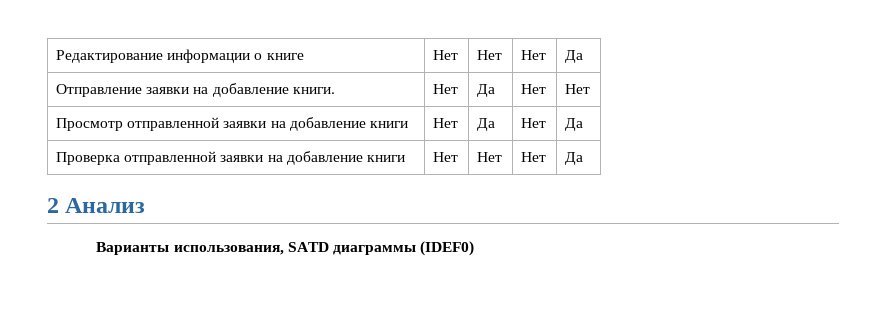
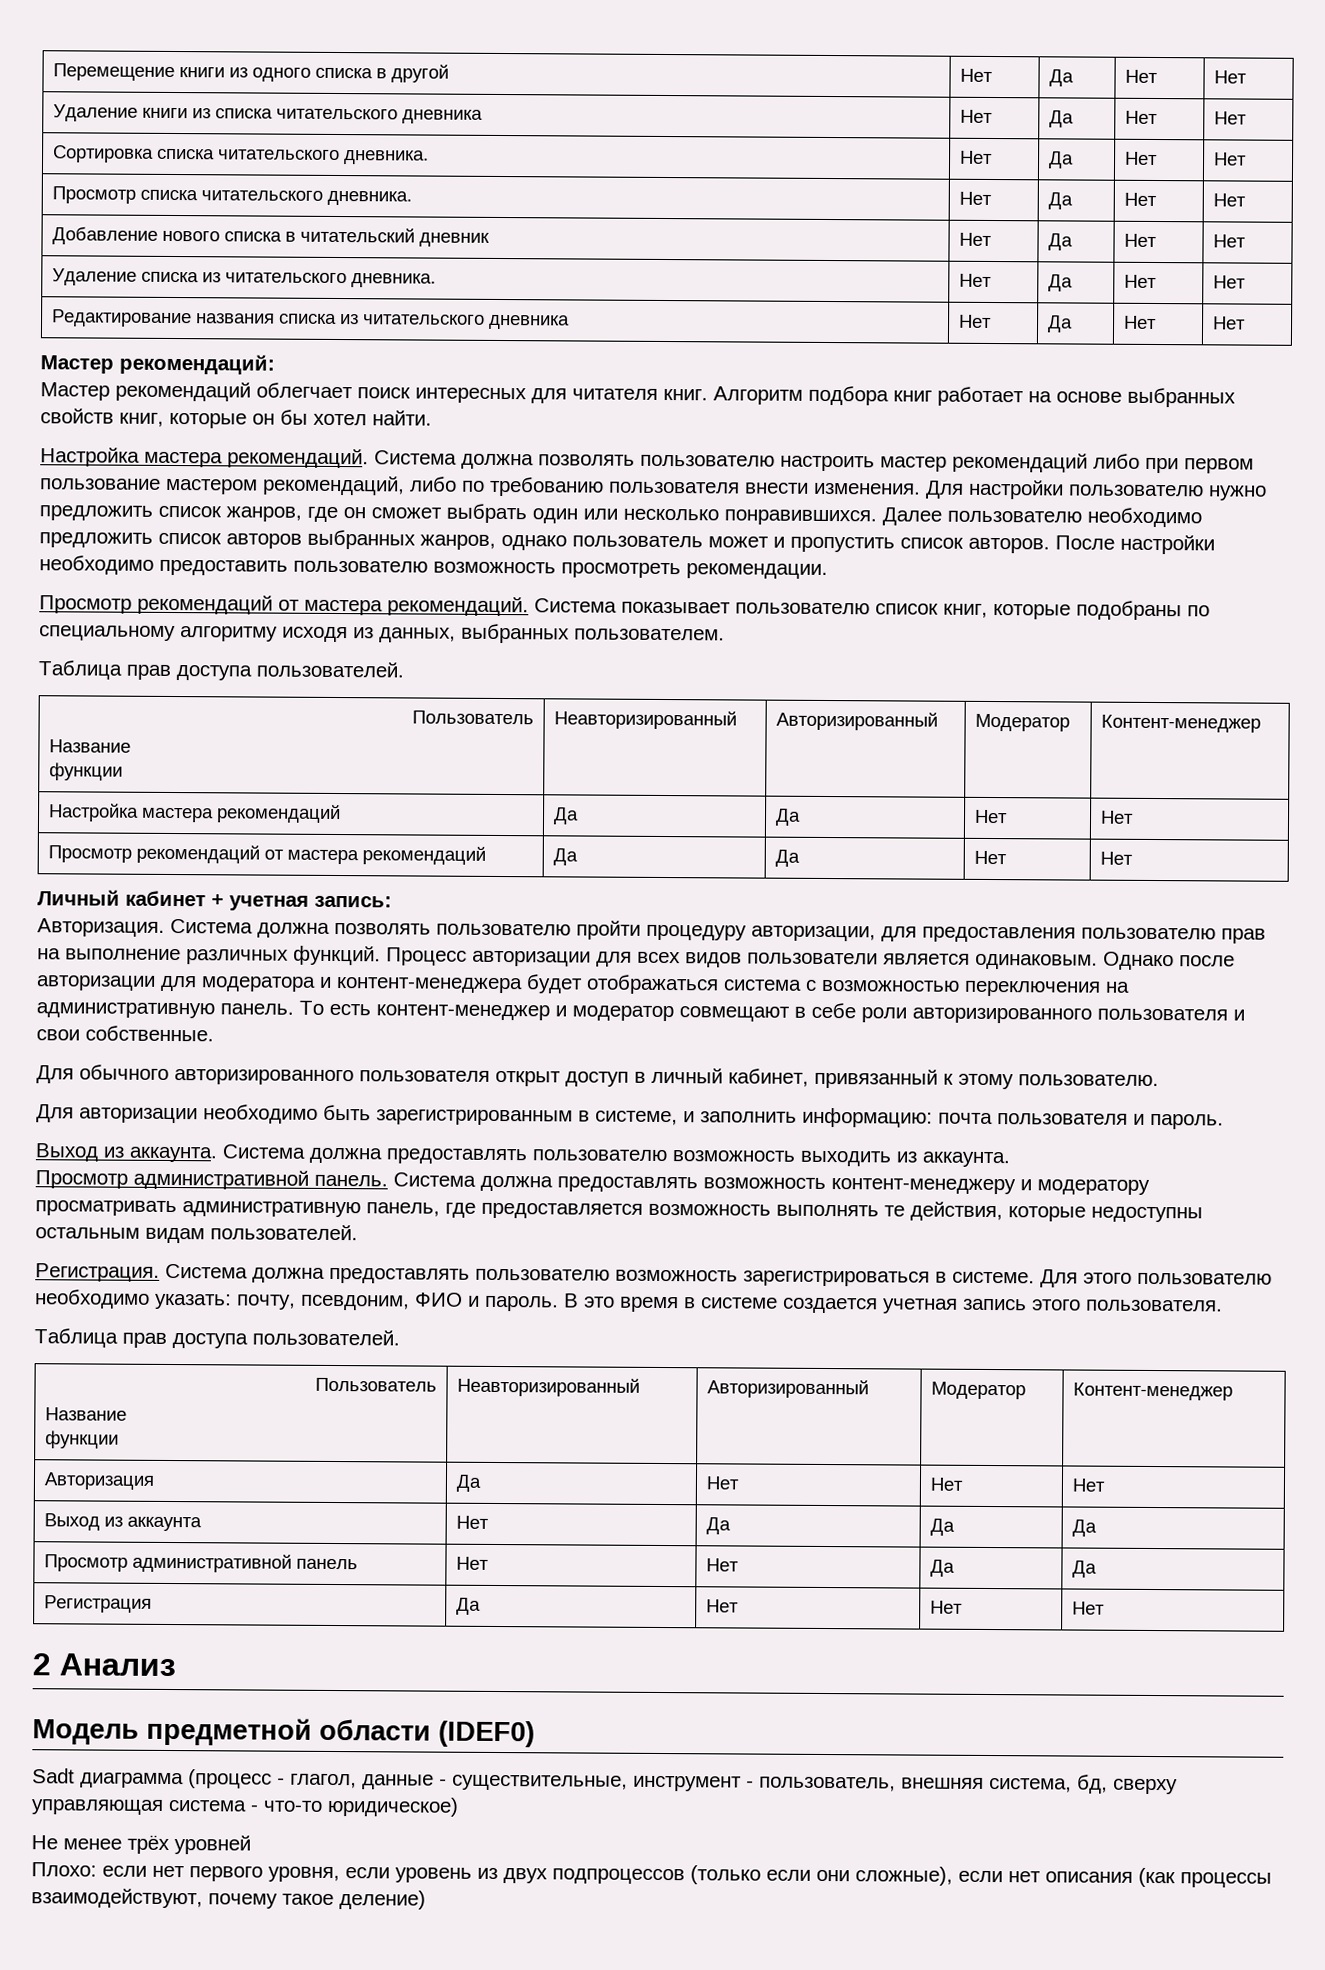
[56,49,304,63] [433,50,459,60] [477,50,503,60] [521,50,547,60] [565,50,584,63] [56,83,335,97] Редактирование информации о книге | Нет | Нет | Нет | Да // Отправление заявки на добавление книги. -> [52,63,449,83] [959,68,993,82] [1048,69,1074,87] [1124,69,1158,84] [1213,70,1247,84] [52,104,483,124] [959,109,993,123] [1048,110,1074,128] [1124,110,1158,125] [1213,111,1247,125] [52,145,429,165] Перемещение книги из одного списка в другой | Нет | Да | Нет | Нет // Удаление книги из списка читательского дневника | Нет | Да | Нет | Нет // Сортировка списка читательского дневника.
[127,117,408,131] [433,118,459,128] [477,118,496,131] [521,118,547,128] [565,118,584,131] [56,151,405,165] [433,152,459,162] [477,152,503,162] [521,152,547,162] [565,152,584,165] [47,198,146,213] [96,241,475,256] отправленной заявки на добавление книги | Нет | Да | Нет | Да // Проверка отправленной заявки на добавление книги | Нет | Нет | Нет | Да // 2 Анализ // Варианты использования, SATD диаграммы (IDEF0) -> [139,189,412,206] [958,191,992,205] [1047,192,1073,210] [1123,192,1157,207] [1212,193,1246,207] [51,226,490,247] [958,232,992,246] [1047,233,1073,251] [1123,233,1157,248] [1212,234,1246,248] [51,268,436,288] [958,273,992,287] [1047,274,1073,292] [1123,274,1157,289] [1212,275,1246,289] [51,309,570,330] [958,314,992,328] [1046,315,1073,333] [1123,315,1157,330] [1212,316,1246,330] [40,353,275,375] [40,381,1236,408] [40,408,432,429] [40,447,1254,474] [40,475,1267,501] [39,503,1202,528] [39,529,1215,555] [39,555,828,580] [39,594,1210,621] [39,623,725,644] [38,660,404,681] [412,710,535,725] [48,739,131,753] [48,762,123,781] [553,710,737,730] [775,711,938,731] [974,713,1070,732] [1100,714,1261,733] [47,803,341,824] [552,807,579,825] [774,808,801,826] [973,809,1008,824] [1099,810,1134,824] [47,844,486,865] [552,848,578,866] [774,849,800,867] [973,850,1007,865] [1099,851,1133,865] [37,889,392,911] [37,918,1266,944] [37,945,1235,971] [36,974,1130,997] [36,1000,1245,1024] [36,1025,214,1042] [36,1064,1159,1090] [36,1104,1224,1130] [35,1143,1010,1168] [35,1169,1150,1195] [35,1200,1203,1223] [35,1224,358,1244] [35,1263,1272,1288] [35,1289,1223,1314] [34,1328,400,1349] [315,1377,438,1392] [44,1407,127,1421] [44,1430,119,1449] [456,1377,640,1397] [706,1379,869,1399] [930,1381,1026,1400] [1072,1382,1233,1401] [43,1472,155,1490] [455,1474,482,1492] [705,1476,739,1490] [929,1477,963,1491] [1071,1478,1105,1492] [43,1513,202,1532] [455,1515,489,1529] [705,1517,731,1535] [929,1518,955,1536] [1071,1519,1097,1537] [43,1553,358,1573] [455,1556,489,1570] [705,1558,739,1572] [929,1559,955,1577] [1071,1560,1097,1578] [43,1595,152,1613] [455,1597,481,1615] [705,1599,739,1613] [929,1600,963,1614] [1071,1601,1105,1615] [32,1653,176,1677] [32,1717,535,1748] [32,1768,1178,1795] [31,1796,459,1817] [31,1834,251,1855] [31,1862,1272,1888] [31,1888,426,1910] списка читательского дневника. | Нет | Да | Нет | Нет // Добавление нового списка в читательский дневник | Нет | Да | Нет | Нет // Удаление списка из читательского дневника. | Нет | Да | Нет | Нет // Редактирование названия списка из читательского дневника | Нет | Да | Нет | Нет // Мастер рекомендаций: // Мастер рекомендаций облегчает поиск интересных для читателя книг. Алгоритм подбора книг работает на основе выбранных свойств книг, которые он бы хотел найти. // Настройка мастера рекомендаций. Система должна позволять пользователю настроить мастер рекомендаций либо при первом пользование мастером рекомендаций, либо по требованию пользователя внести изменения. Для настройки пользователю нужно предложить список жанров, где он сможет выбрать один или несколько понравившихся. Далее пользователю необходимо предложить список авторов выбранных жанров, однако пользователь может и пропустить список авторов. После настройки необходимо предоставить пользователю возможность просмотреть рекомендации. // Просмотр рекомендаций от мастера рекомендаций. Система показывает пользователю список книг, которые подобраны по специальному алгоритму исходя из данных, выбранных пользователем. // Таблица прав доступа пользователей. // Пользователь // Название // функции | Неавторизированный | Авторизированный | Модератор | Контент-менеджер // Настройка мастера рекомендаций | Да | Да | Нет | Нет // Просмотр рекомендаций от мастера рекомендаций | Да | Да | Нет | Нет // Личный кабинет + учетная запись: // Авторизация. Система должна позволять пользователю пройти процедуру авторизации, для предоставления пользователю прав на выполнение различных функций. Процесс авторизации для всех видов пользователи является одинаковым. Однако после авторизации для модератора и контент-менеджера будет отображаться система с возможностью переключения на административную панель. То есть контент-менеджер и модератор совмещают в себе роли авторизированного пользователя и свои собственные. // Для обычного авторизированного пользователя открыт доступ в личный кабинет, привязанный к этому пользователю. // Для авторизации необходимо быть зарегистрированным в системе, и заполнить информацию: почта пользователя и пароль. // Выход из аккаунта. Система должна предоставлять пользователю возможность выходить из аккаунта. // Просмотр административной панель. Система должна предоставлять возможность контент-менеджеру и модератору просматривать административную панель, где предоставляется возможность выполнять те действия, которые недоступны остальным видам пользователей. // Регистрация. Система должна предоставлять пользователю возможность зарегистрироваться в системе. Для этого пользователю необходимо указать: почту, псевдоним, ФИО и пароль. В это время в системе создается учетная запись этого пользователя. // Таблица прав доступа пользователей. // Пользователь // Название // функции | Неавторизированный | Авторизированный | Модератор | Контент-менеджер // Авторизация | Да | Нет | Нет | Нет // Выход из аккаунта | Нет | Да | Да | Да // Просмотр административной панель | Нет | Нет | Да | Да // Регистрация | Да | Нет | Нет | Нет // 2 Анализ // Модель предметной области (IDEF0) // Sadt диаграмма (процесс - глагол, данные - существительные, инструмент - пользователь, внешняя система, бд, сверху управляющая система - что-то юридическое) // Не менее трёх уровней // Плохо: если нет первого уровня, если уровень из двух подпроцессов (только если они сложные), если нет описания (как процессы взаимодействуют, почему такое деление)

